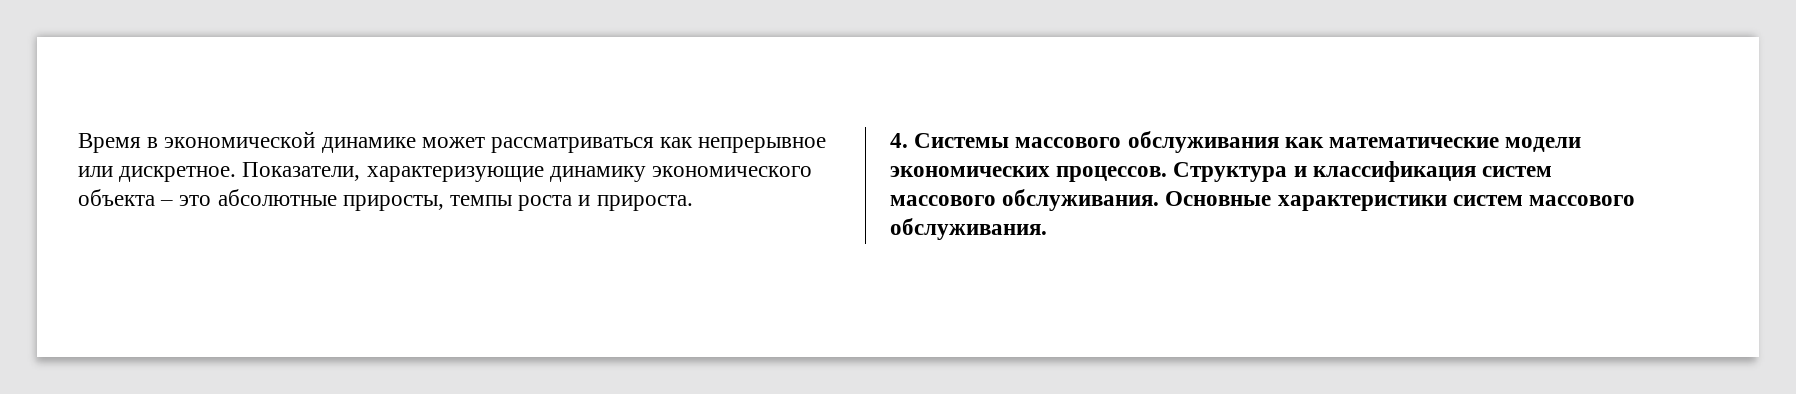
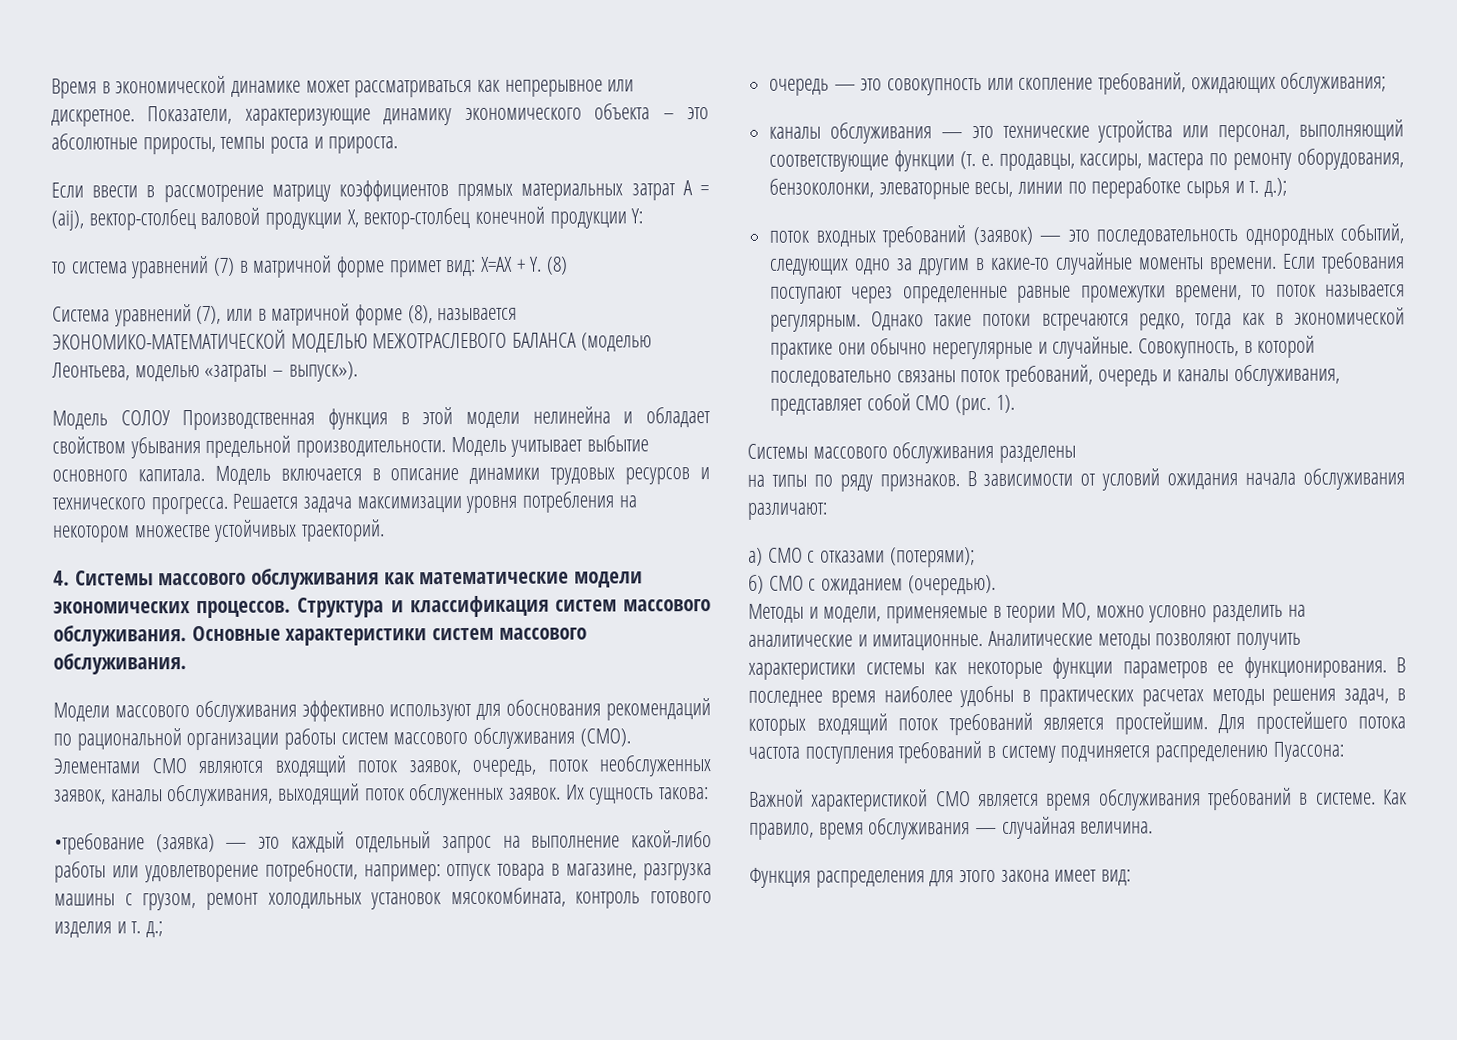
(693, 203) none -> [51,180,709,203] [51,206,644,231] [52,255,569,279] [52,303,518,327] [52,329,652,353] [51,361,358,383] [52,406,711,431] [52,435,650,459] [52,465,711,485] [52,491,637,515] [53,519,386,543] // Если ввести в рассмотрение матрицу коэффициентов прямых материальных затрат A = (aij), вектор-столбец валовой продукции X, вектор-столбец конечной продукции Y: // то система уравнений (7) в матричной форме примет вид: X=AX + Y. (8) // Система уравнений (7), или в матричной форме (8), называется ЭКОНОМИКО-МАТЕМАТИЧЕСКОЙ МОДЕЛЬЮ МЕЖОТРАСЛЕВОГО БАЛАНСА (моделью Леонтьева, моделью «затраты – выпуск»). // Модель СОЛОУ Производственная функция в этой модели нелинейна и обладает свойством убывания предельной производительности. Модель учитывает выбытие основного капитала. Модель включается в описание динамики трудовых ресурсов и технического прогресса. Решается задача максимизации уровня потребления на некотором множестве устойчивых траекторий.
(1047, 229) none -> [53,698,711,723] [53,727,631,751] [53,755,711,777] [54,783,710,807] [54,830,712,855] [54,860,713,883] [54,887,712,911] [54,921,164,938] [769,72,1387,96] [769,119,1404,144] [769,148,1404,172] [769,177,1288,200] [769,223,1404,248] [769,252,1405,276] [770,284,1405,304] [770,307,1405,332] [770,335,1316,360] [770,364,1340,387] [770,393,1015,416] [747,441,1077,464] [747,468,1405,492] [747,502,827,520] [748,547,975,568] [748,574,996,596] [748,602,1306,624] [748,630,1302,651] [748,656,1406,680] [748,685,1406,708] [748,711,1406,736] [748,741,1344,764] [749,787,1407,812] [749,816,1154,840] [749,867,1132,888] // Модели массового обслуживания эффективно используют для обоснования рекомендаций по рациональной организации работы систем массового обслуживания (СМО). Элементами СМО являются входящий поток заявок, очередь, поток необслуженных заявок, каналы обслуживания, выходящий поток обслуженных заявок. Их сущность такова: // •требование (заявка) — это каждый отдельный запрос на выполнение какой-либо работы или удовлетворение потребности, например: отпуск товара в магазине, разгрузка машины с грузом, ремонт холодильных установок мясокомбината, контроль готового изделия и т. д.; // очередь — это совокупность или скопление требований, ожидающих обслуживания; // каналы обслуживания — это технические устройства или персонал, выполняющий соответствующие функции (т. е. продавцы, кассиры, мастера по ремонту оборудования, бензоколонки, элеваторные весы, линии по переработке сырья и т. д.); // поток входных требований (заявок) — это последовательность однородных событий, следующих одно за другим в какие-то случайные моменты времени. Если требования поступают через определенные равные промежутки времени, то поток называется регулярным. Однако такие потоки встречаются редко, тогда как в экономической практике они обычно нерегулярные и случайные. Совокупность, в которой последовательно связаны поток требований, очередь и каналы обслуживания, представляет собой СМО (рис. 1). // Системы массового обслуживания разделены // на типы по ряду признаков. В зависимости от условий ожидания начала обслуживания различают: // а) СМО с отказами (потерями); // б) СМО с ожиданием (очередью). // Методы и модели, применяемые в теории МО, можно условно разделить на аналитические и имитационные. Аналитические методы позволяют получить характеристики системы как некоторые функции параметров ее функционирования. В последнее время наиболее удобны в практических расчетах методы решения задач, в которых входящий поток требований является простейшим. Для простейшего потока частота поступления требований в систему подчиняется распределению Пуассона: // Важной характеристикой СМО является время обслуживания требований в системе. Как правило, время обслуживания — случайная величина. // Функция распределения для этого закона имеет вид:

